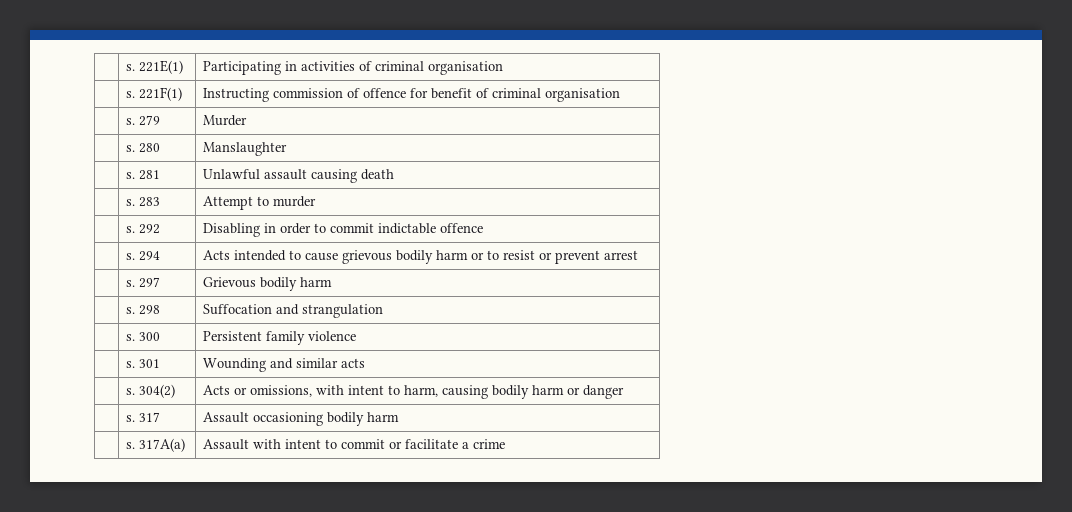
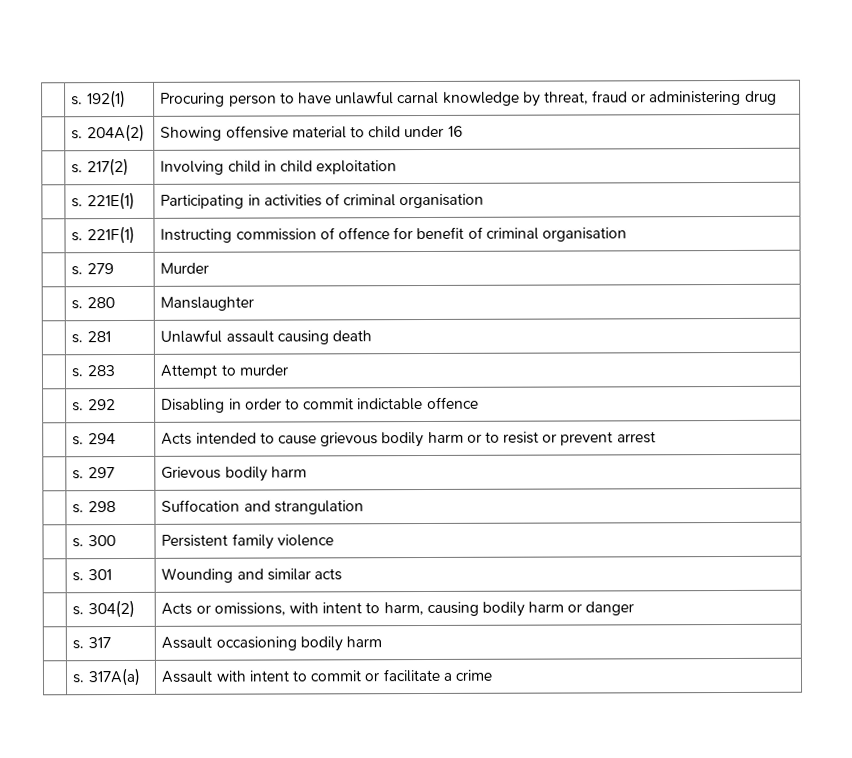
(126, 67) none -> [71,89,126,109] [160,90,777,107] [71,123,145,143] [160,125,463,141] [71,157,129,177] [160,160,398,175] | s. 192(1) | Procuring person to have unlawful carnal knowledge by threat, fraud or administering drug // | s. 204A(2) | Showing offensive material to child under 16 // | s. 217(2) | Involving child in child exploitation //

